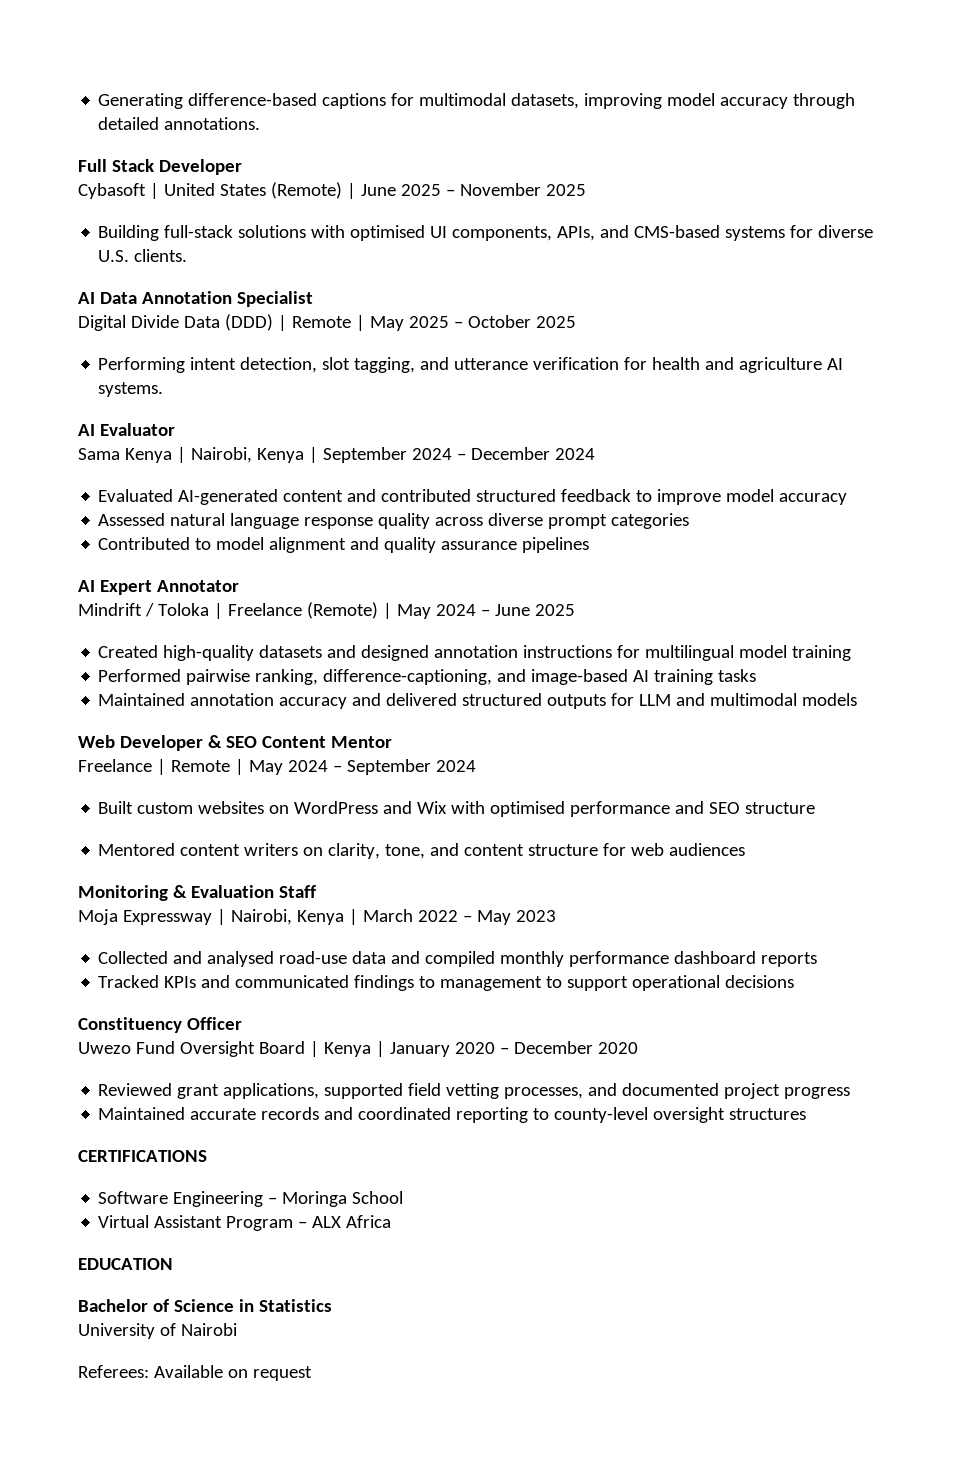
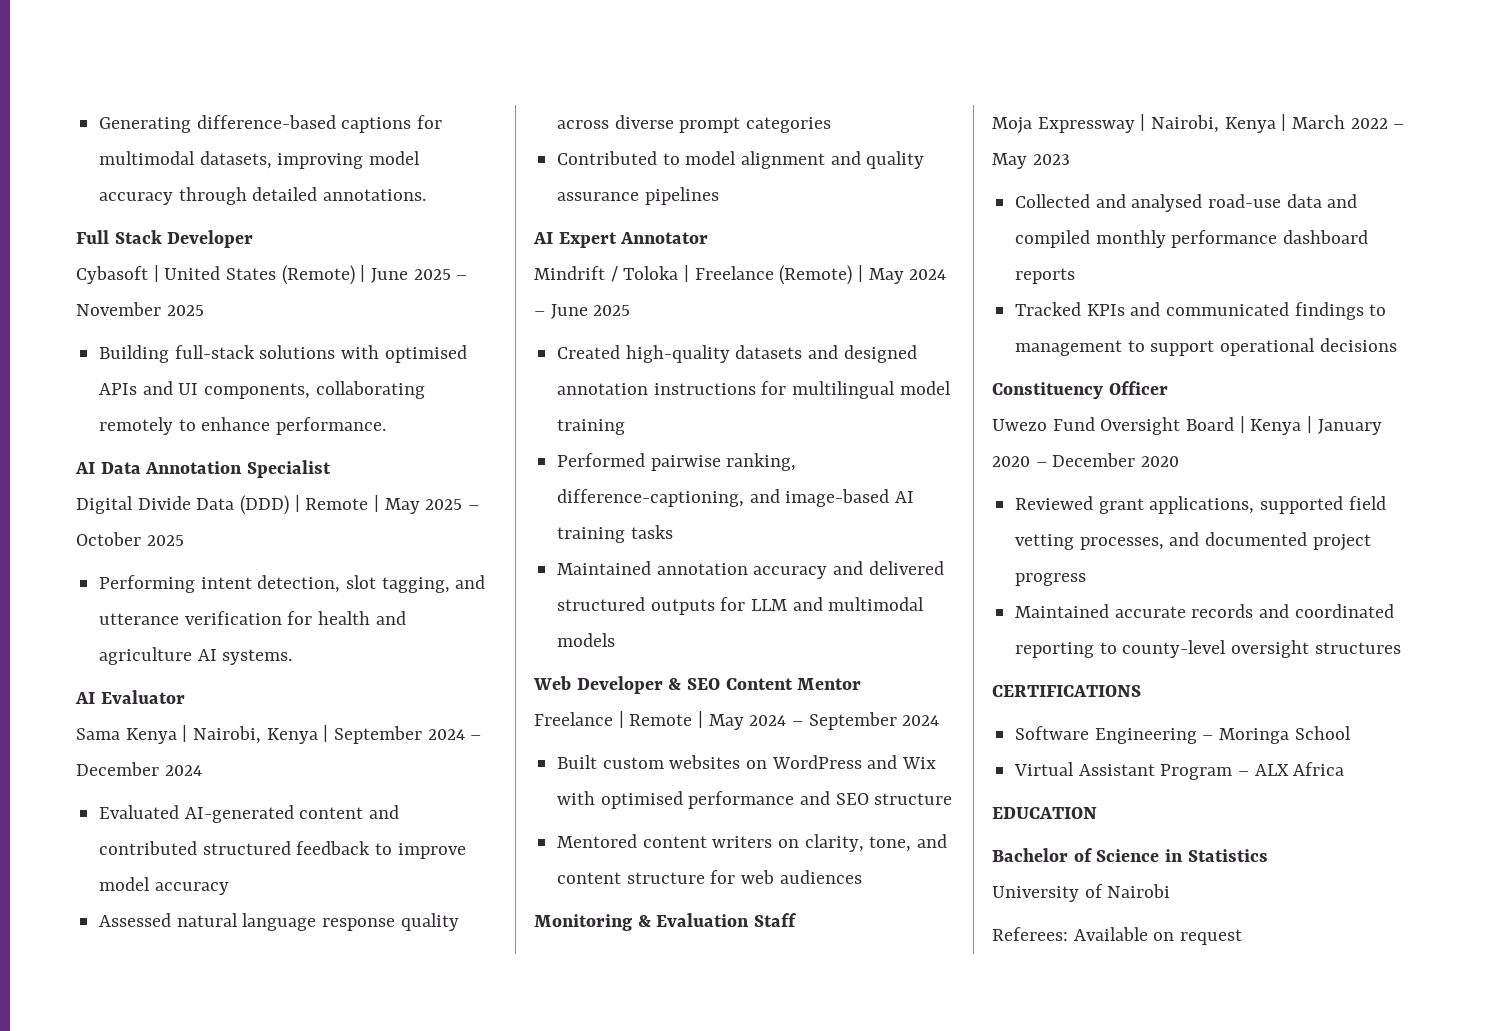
[430,225,874,241] [98,249,188,262] UI components, APIs, and CMS-based systems for diverse U.S. clients. -> [99,381,425,399] [99,417,387,435] APIs and UI components, collaborating remotely to enhance performance.

